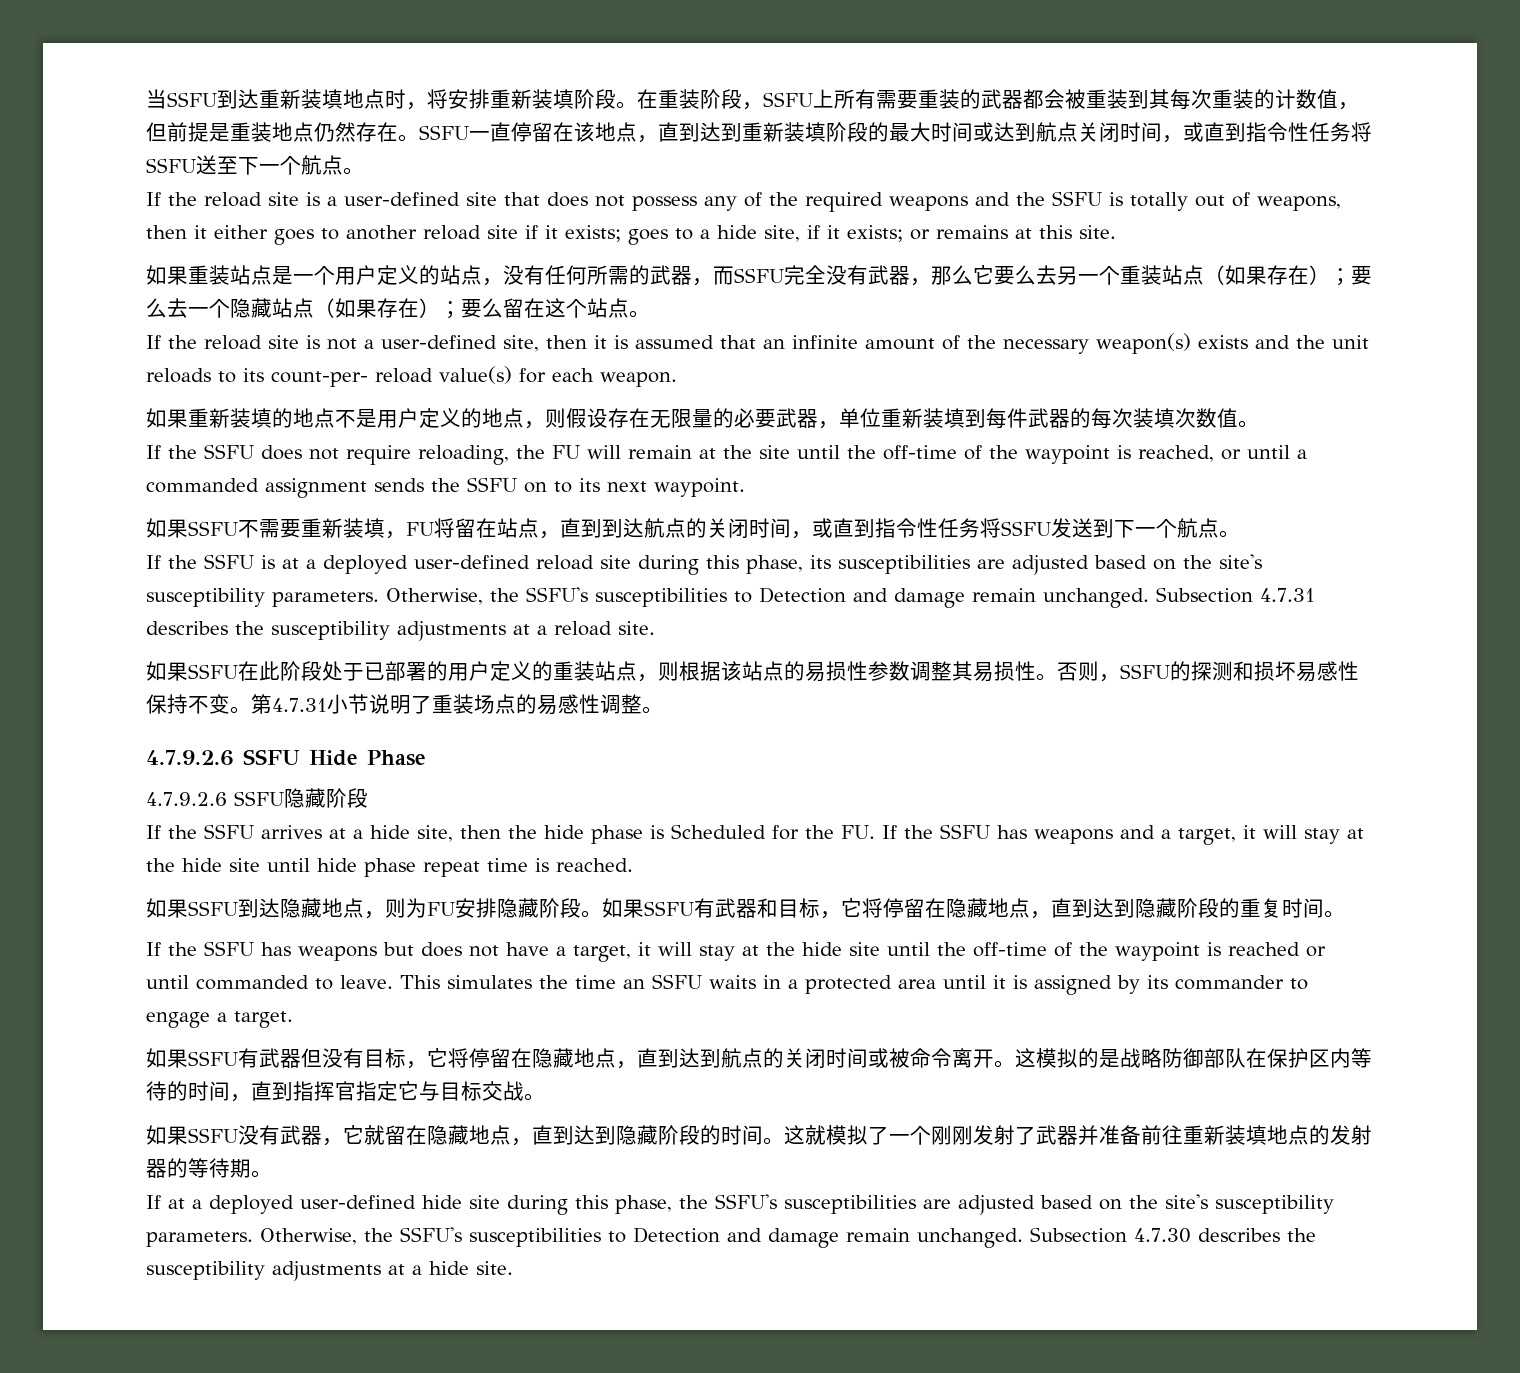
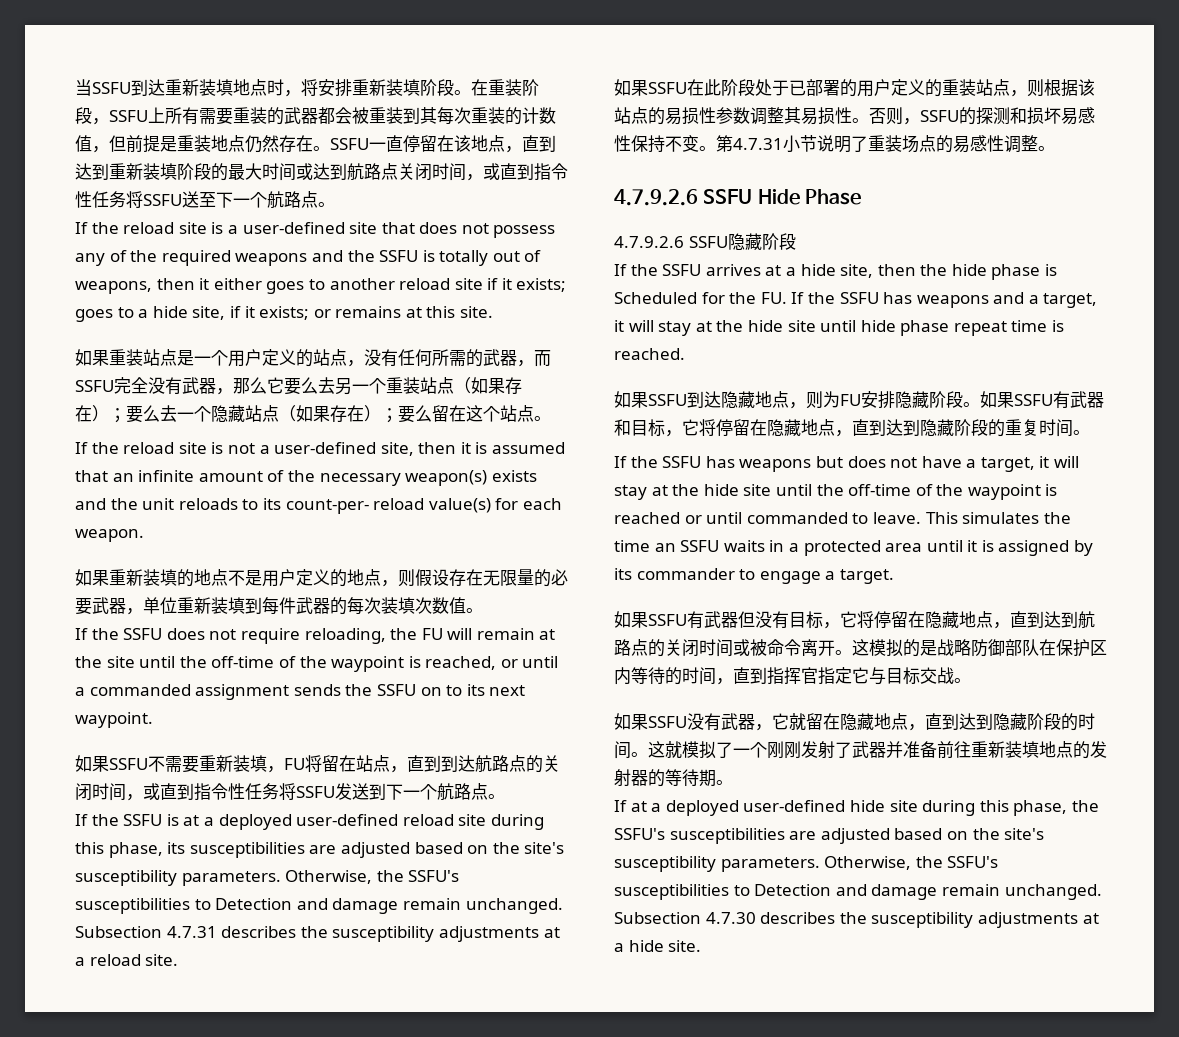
(1057, 132) none -> [364,163,381,180] 路
(322, 165) none -> [284,191,301,208] 路
(665, 528) none -> [492,755,509,772] 路
(1198, 528) none -> [454,783,471,800] 路
(742, 1058) none -> [614,639,631,656] 路

